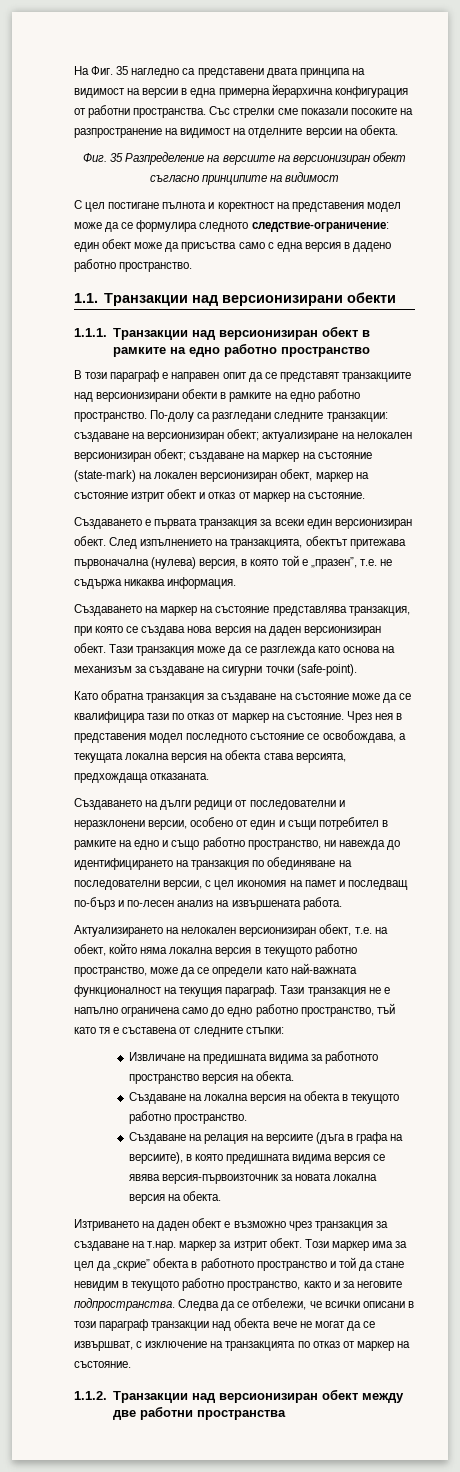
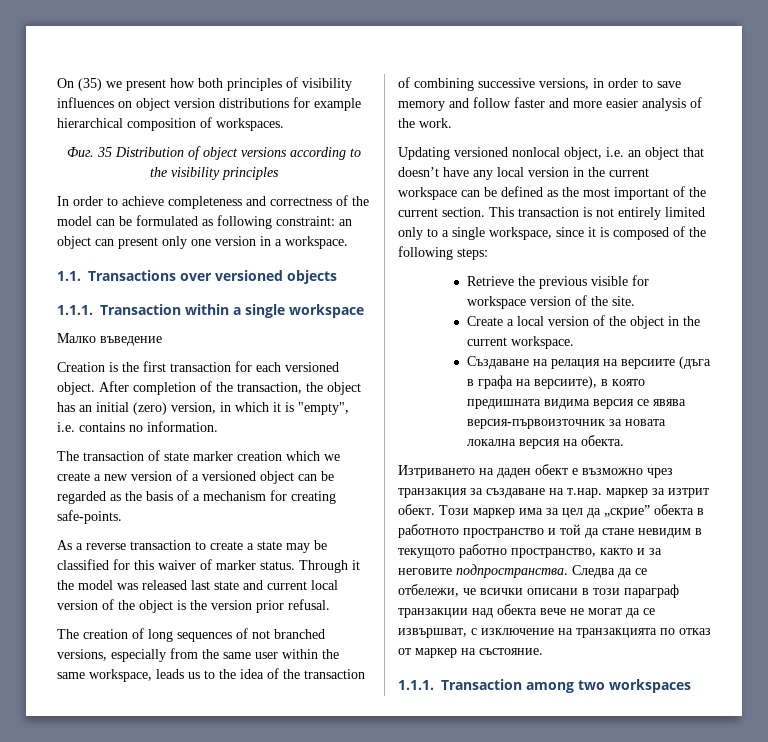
[74,66,365,78] [74,84,408,98] [74,105,413,118] [74,125,398,138] [83,152,406,165] [149,172,340,185] [74,200,401,212] [74,220,389,232] [74,239,392,252] [74,259,193,272] [74,292,396,306] [74,326,370,340] [112,343,370,357] [74,370,411,382] [74,389,360,402] [74,410,388,422] [74,429,412,442] [74,449,372,462] [74,469,369,482] [74,489,365,502] [74,517,412,529] [74,536,406,549] [74,555,392,569] [74,577,237,589] [74,604,410,616] [74,626,381,636] [74,643,395,656] [74,664,357,676] [74,690,411,703] [74,711,403,723] [74,730,406,743] [74,750,346,763] [74,773,210,783] [74,798,345,810] [74,817,388,830] [74,837,400,850] [74,857,352,870] [74,880,408,890] [74,897,342,910] [74,924,388,937] [74,943,357,957] [74,963,357,977] [74,985,390,997] [74,1003,395,1017] [74,1027,284,1037] [128,1051,379,1064] [128,1071,294,1084] [128,1091,400,1104] [128,1111,247,1124] На Фиг. 35 нагледно са представени двата принципа на видимост на версии в една примерна йерархична конфигурация от работни пространства. Със стрелки сме показали посоките на разпространение на видимост на отделните версии на обекта. // Фиг. 35 Разпределение на версиите на версионизиран обект съгласно принципите на видимост // С цел постигане пълнота и коректност на представения модел може да се формулира следното следствие-ограничение: един обект може да присъства само с една версия в дадено работно пространство. // 1.1. Транзакции над версионизирани обекти // 1.1.1. Транзакции над версионизиран обект в рамките на едно работно пространство // В този параграф е направен опит да се представят транзакциите над версионизирани обекти в рамките на едно работно пространство. По-долу са разгледани следните транзакции: създаване на версионизиран обект; актуализиране на нелокален версионизиран обект; създаване на маркер на състояние (state-mark) на локален версионизиран обект, маркер на състояние изтрит обект и отказ от маркер на състояние. // Създаването е първата транзакция за всеки един версионизиран обект. След изпълнението на транзакцията, обектът притежава първоначална (нулева) версия, в която той е „празен”, т.е. не съдържа никаква информация. // Създаването на маркер на състояние представлява транзакция, при която се създава нова версия на даден версионизиран обект. Тази транзакция може да се разглежда като основа на механизъм за създаване на сигурни точки (safe-point). // Като обратна транзакция за създаване на състояние може да се квалифицира тази по отказ от маркер на състояние. Чрез нея в представения модел последното състояние се освобождава, а текущата локална версия на обекта става версията, предхождаща отказаната. // Създаването на дълги редици от последователни и неразклонени версии, особено от един и същи потребител в рамките на едно и също работно пространство, ни навежда до идентифицирането на транзакция по обединяване на последователни версии, с цел икономия на памет и последващ по-бърз и по-лесен анализ на извършената работа. // Актуализирането на нелокален версионизиран обект, т.е. на обект, който няма локална версия в текущото работно пространство, може да се определи като най-важната функционалност на текущия параграф. Тази транзакция не е напълно ограничена само до едно работно пространство, тъй като тя е съставена от следните стъпки: // Извличане на предишната видима за работното пространство версия на обекта. // Създаване на локална версия на обекта в текущото работно пространство. -> [57,77,352,91] [57,97,361,111] [57,117,284,131] [66,146,361,160] [149,167,279,180] [57,195,369,209] [57,215,352,229] [57,236,348,249] [57,270,337,284] [57,304,364,318] [57,333,162,346] [57,361,339,372] [57,381,361,395] [57,402,349,415] [57,421,218,432] [57,450,340,461] [57,470,334,484] [57,490,336,504] [57,510,122,524] [57,540,327,553] [57,559,360,573] [57,580,338,590] [57,599,330,613] [57,628,325,642] [57,648,339,662] [57,668,365,682] [398,77,681,91] [398,97,702,111] [398,118,452,128] [398,147,704,160] [398,167,649,180] [398,186,706,200] [398,207,705,220] [398,226,706,240] [398,246,488,260] [467,275,650,289] [467,295,636,309] [467,315,701,329] [467,336,575,349] On (35) we present how both principles of visibility influences on object version distributions for example hierarchical composition of workspaces. // Фиг. 35 Distribution of object versions according to the visibility principles // In order to achieve completeness and correctness of the model can be formulated as following constraint: an object can present only one version in a workspace. // 1.1. Transactions over versioned objects // 1.1.1. Transaction within a single workspace // Малко въведение // Creation is the first transaction for each versioned object. After completion of the transaction, the object has an initial (zero) version, in which it is "empty", i.e. contains no information. // The transaction of state marker creation which we create a new version of a versioned object can be regarded as the basis of a mechanism for creating safe-points. // As a reverse transaction to create a state may be classified for this waiver of marker status. Through it the model was released last state and current local version of the object is the version prior refusal. // The creation of long sequences of not branched versions, especially from the same user within the same workspace, leads us to the idea of the transaction of combining successive versions, in order to save memory and follow faster and more easier analysis of the work. // Updating versioned nonlocal object, i.e. an object that doesn’t have any local version in the current workspace can be defined as the most important of the current section. This transaction is not entirely limited only to a single workspace, since it is composed of the following steps: // Retrieve the previous visible for workspace version of the site. // Create a local version of the object in the current workspace.
[74,1389,404,1403] [112,1406,286,1420] 1.1.2. Транзакции над версионизиран обект между две работни пространства -> [398,679,691,693] 1.1.1. Transaction among two workspaces

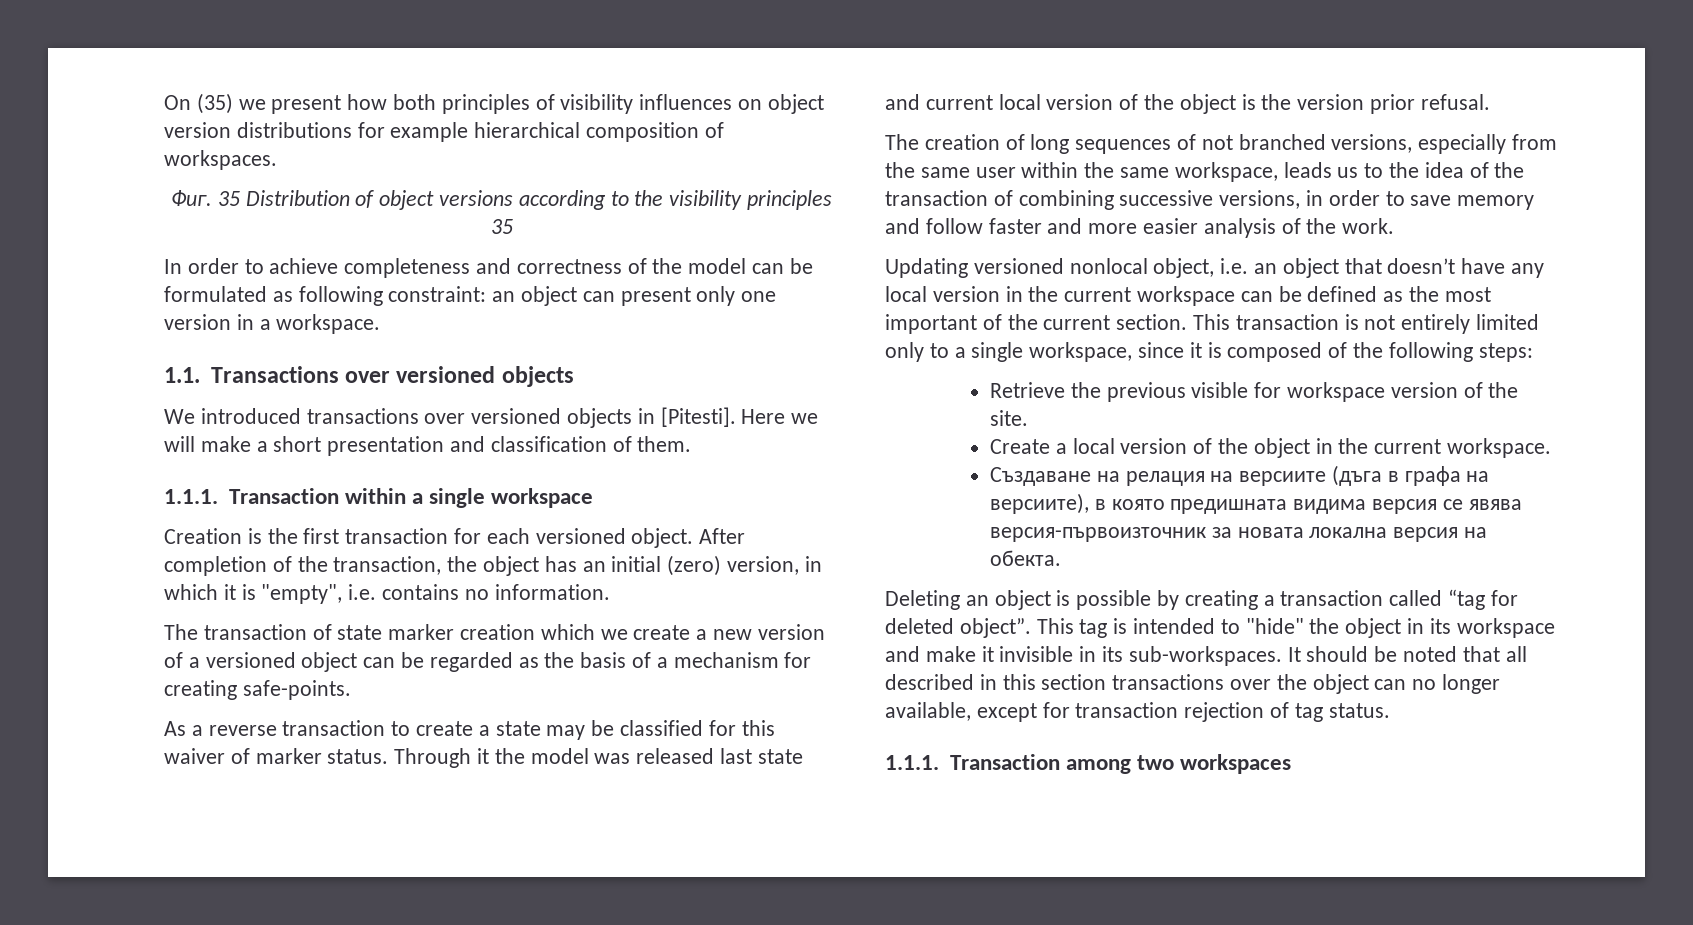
(279, 173) none -> [490,219,513,234] 35
(337, 277) none -> [164,407,819,428] [164,436,692,456] // We introduced transactions over versioned objects in [Pitesti]. Here we will make a short presentation and classification of them.
[57,333,162,346] // Малко въведение -> (594, 498) none
[398,464,673,478] [398,488,709,498] [398,504,704,518] [398,524,702,538] [398,544,662,558] [398,564,647,578] [398,584,679,598] [398,604,655,618] [398,628,711,638] [398,648,543,658] Изтриването на даден обект е възможно чрез транзакция за създаване на т.нар. маркер за изтрит обект. Този маркер има за цел да „скрие” обекта в работното пространство и той да стане невидим в текущото работно пространство, както и за неговите подпространства. Следва да се отбележи, че всички описани в този параграф транзакции над обекта вече не могат да се извършват, с изключение на транзакцията по отказ от маркер на състояние. -> [885,589,1518,610] [885,618,1555,638] [885,646,1527,666] [885,674,1501,694] [885,702,1390,722] Deleting an object is possible by creating a transaction called “tag for deleted object”. This tag is intended to "hide" the object in its workspace and make it invisible in its sub-workspaces. It should be noted that all described in this section transactions over the object can no longer available, except for transaction rejection of tag status.

